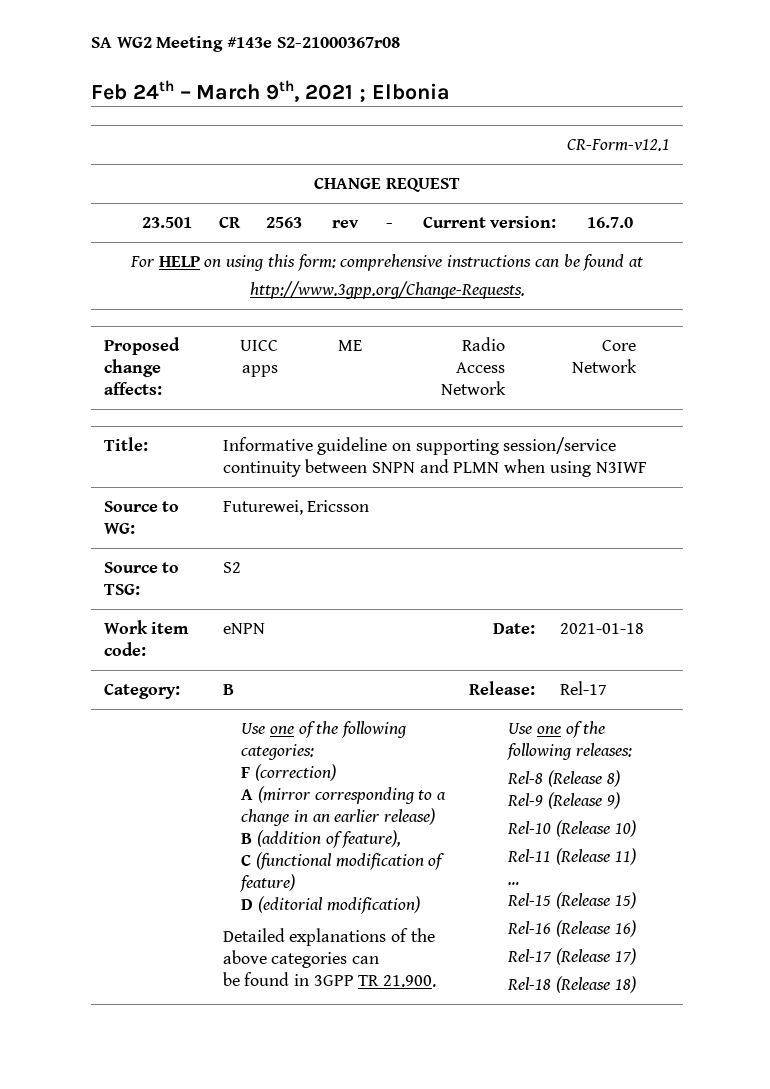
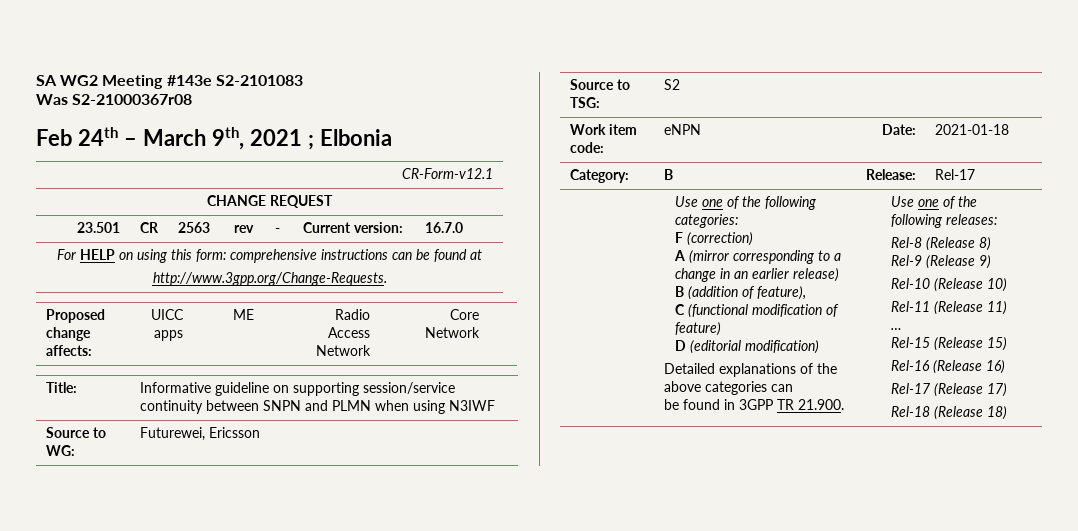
(273, 42) none -> [215,75,303,86] [36,94,68,105] S2-2101083 // Was

